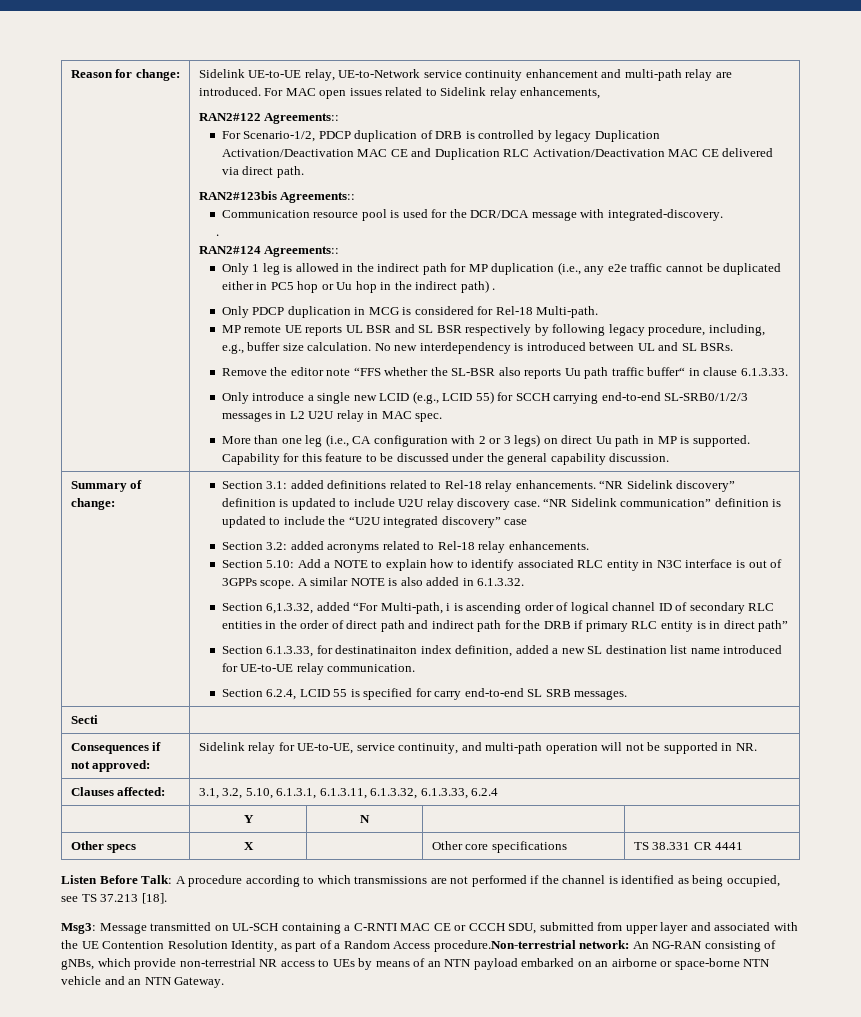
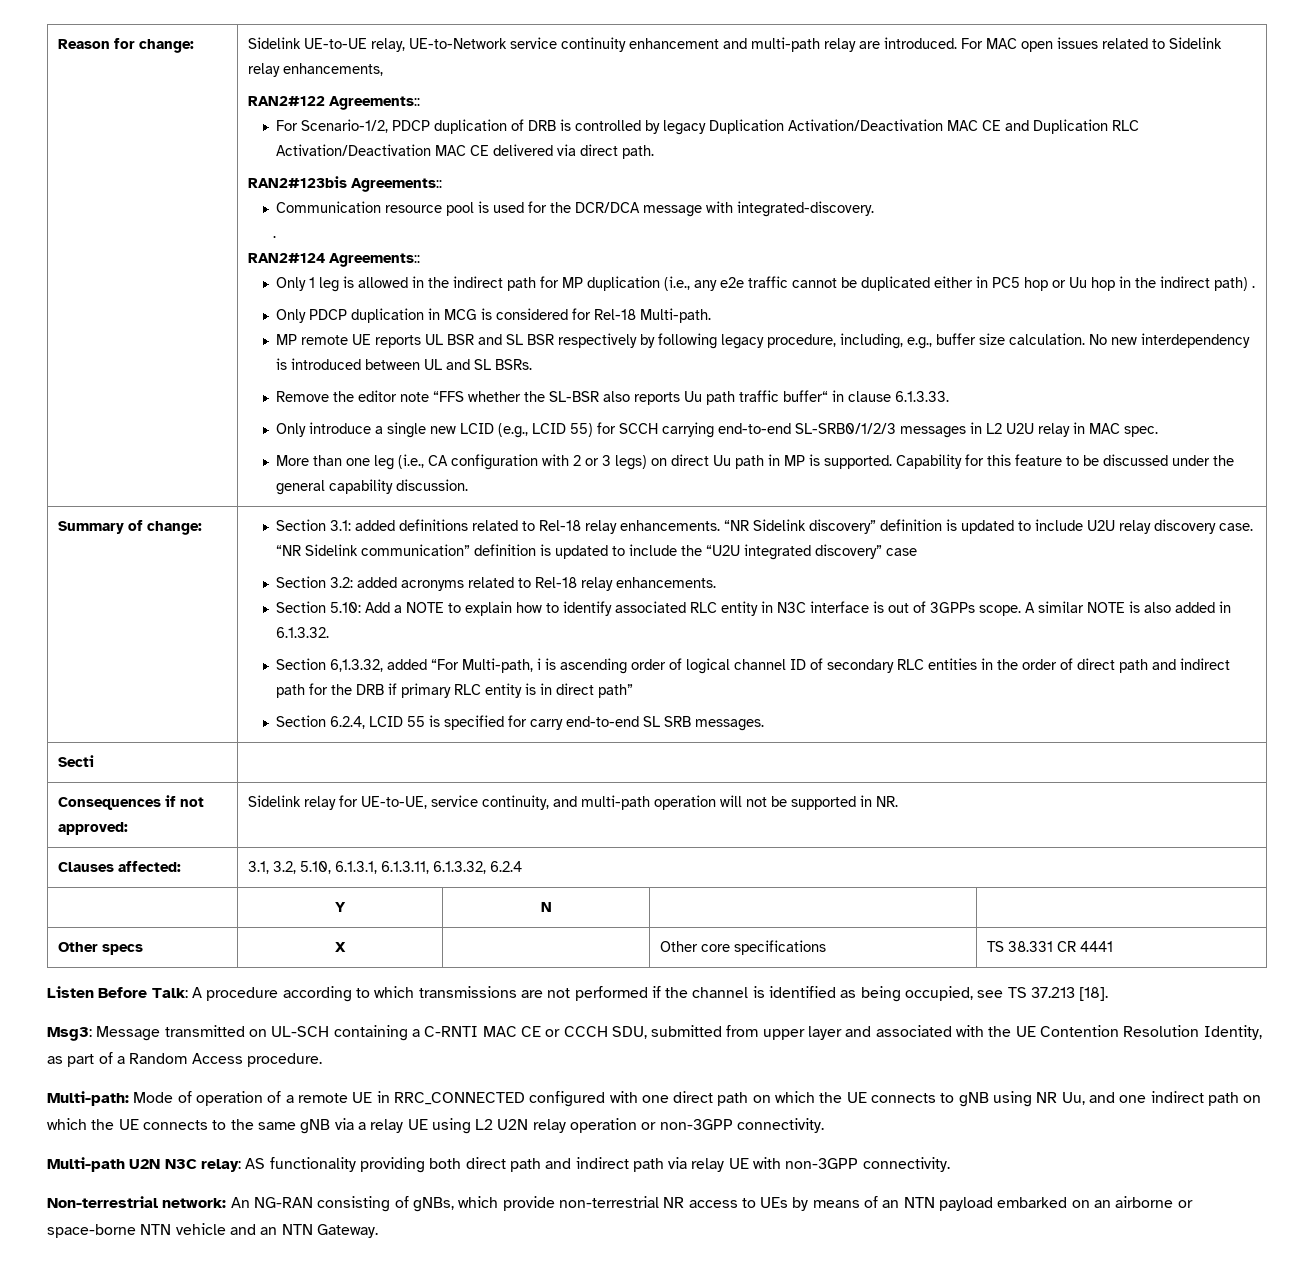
[221,645,783,657] [221,663,416,675] // Section 6.1.3.33, for destinatinaiton index definition, added a new SL destination list name introduced for UE-to-UE relay communication. -> (634, 691) none
[420,788,468,799] 6.1.3.33, -> (487, 867) none
[433,940,576,952] procedure.Non-terrestrial -> [246,1053,322,1067] [47,1091,1262,1107] [47,1118,825,1134] [47,1157,950,1173] [47,1196,158,1208] procedure. // Multi-path: Mode of operation of a remote UE in RRC_CONNECTED configured with one direct path on which the UE connects to gNB using NR Uu, and one indirect path on which the UE connects to the same gNB via a relay UE using L2 U2N relay operation or non-3GPP connectivity. // Multi-path U2N N3C relay: AS functionality providing both direct path and indirect path via relay UE with non-3GPP connectivity. // Non-terrestrial

